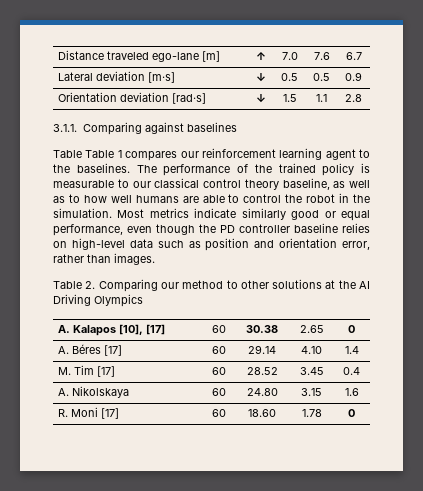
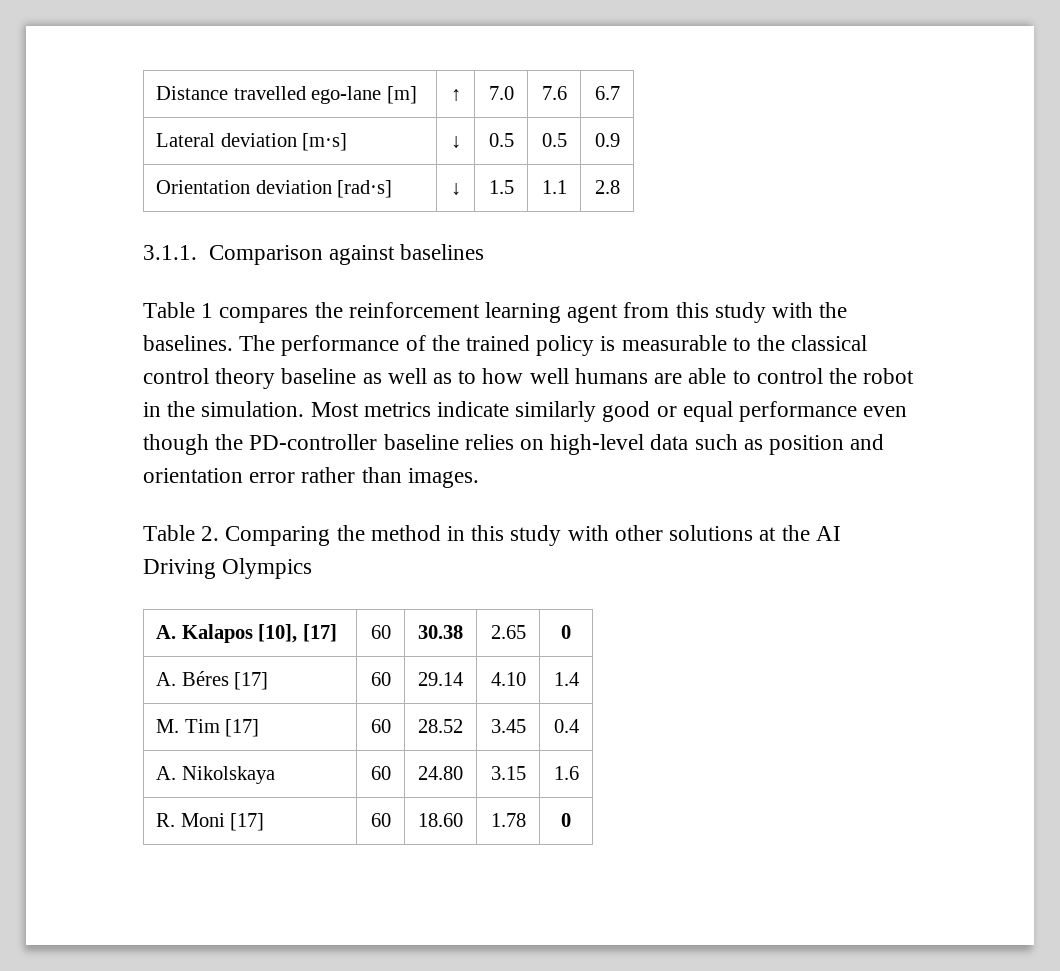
[107,51,150,60] traveled -> [233,86,306,100] travelled
[82,122,142,135] Comparing -> [208,245,323,265] Comparison
[85,150,115,158] Table -> (195, 310) none
[180,151,199,158] our -> [314,302,343,318] the
[359,149,370,158] to -> [623,302,814,323] from this study with
[132,181,151,188] our -> [757,335,786,351] the
[282,178,330,190] baseline, -> [281,368,357,384] baseline
[53,224,123,236] performance, -> [739,401,858,422] performance
[220,224,290,233] PD controller -> [249,434,378,450] PD-controller
[342,241,370,250] error, -> [249,472,296,483] error
[160,280,238,289] our method to -> [336,525,609,546] the method in this study with

